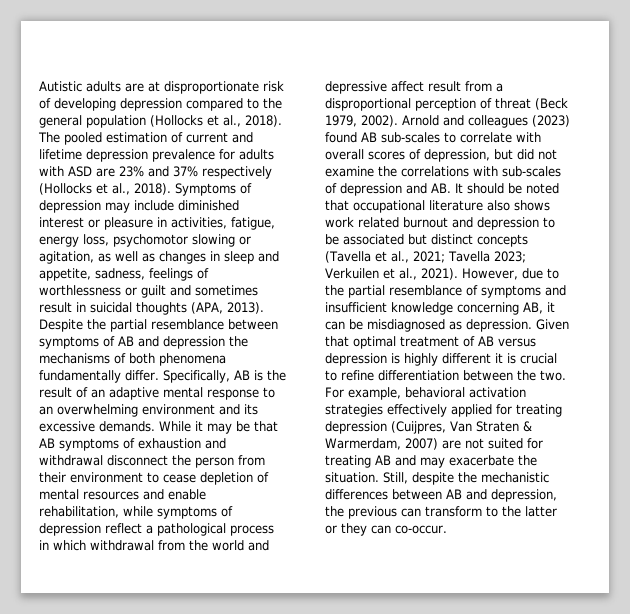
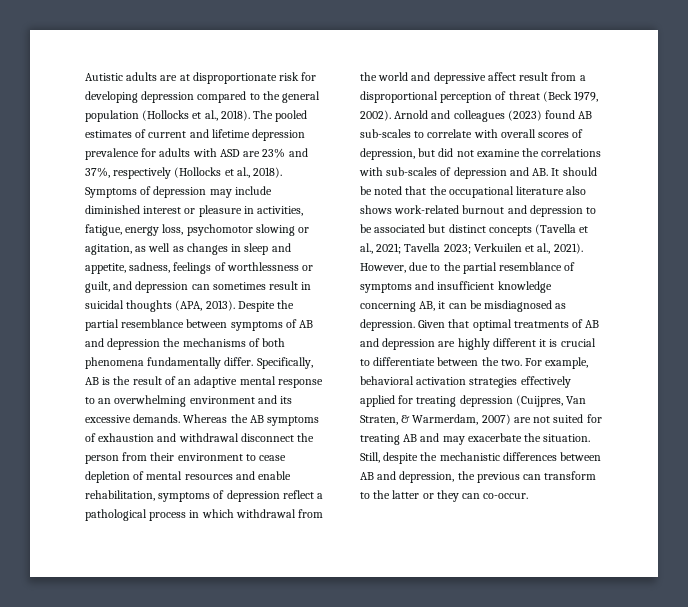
[39,98,51,109] of -> [301,72,317,81] for
[106,132,167,143] estimation -> [85,130,132,138] estimates
[173,166,198,177] 37% -> [85,167,110,178] 37%,
[141,285,191,298] guilt and -> [85,281,210,293] guilt, and depression can
[159,421,278,434] While it may be that -> [183,414,248,423] Whereas the
[123,506,153,517] while -> (155, 495) none
(349, 205) none -> [429,186,447,195] the
[325,217,399,228] work related -> [394,205,460,214] work-related
[400,336,536,347] [325,353,400,366] treatment of AB versus depression is -> [513,319,600,328] [360,338,456,350] treatments of AB and depression are
[341,370,459,381] refine differentiation -> [373,357,436,366] differentiate
[475,421,519,432] Straten -> [360,415,398,425] Straten,

